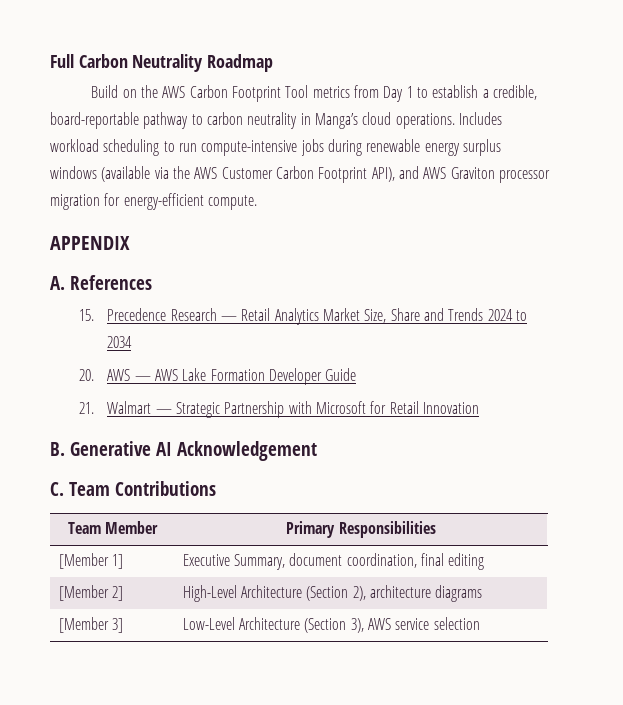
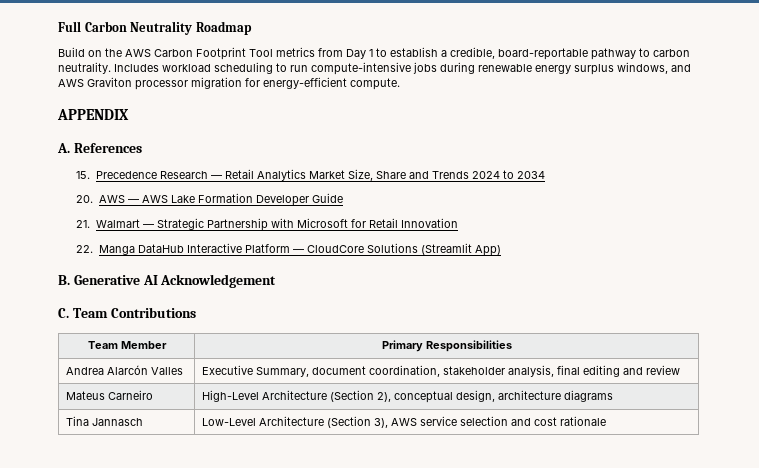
[247,112,455,129] neutrality in Manga’s cloud operations. -> [58,62,111,74] neutrality.
[50,166,395,183] windows (available via the AWS Customer Carbon Footprint API), -> [617,62,668,74] windows,
(479, 408) none -> [76,243,501,256] // 22. Manga DataHub Interactive Platform — CloudCore Solutions (Streamlit App)
[58,553,123,569] [Member 1] -> [66,365,184,375] Andrea Alarcón Valles
(417, 560) none -> [443,365,555,377] stakeholder analysis,
[58,585,123,601] // [Member 2] -> [623,365,681,375] [66,390,154,400] and review // Mateus Carneiro
(366, 593) none -> [394,390,496,403] conceptual design,
[58,617,123,633] [Member 3] -> [66,416,144,426] Tina Jannasch
(480, 623) none -> [511,416,607,426] and cost rationale

